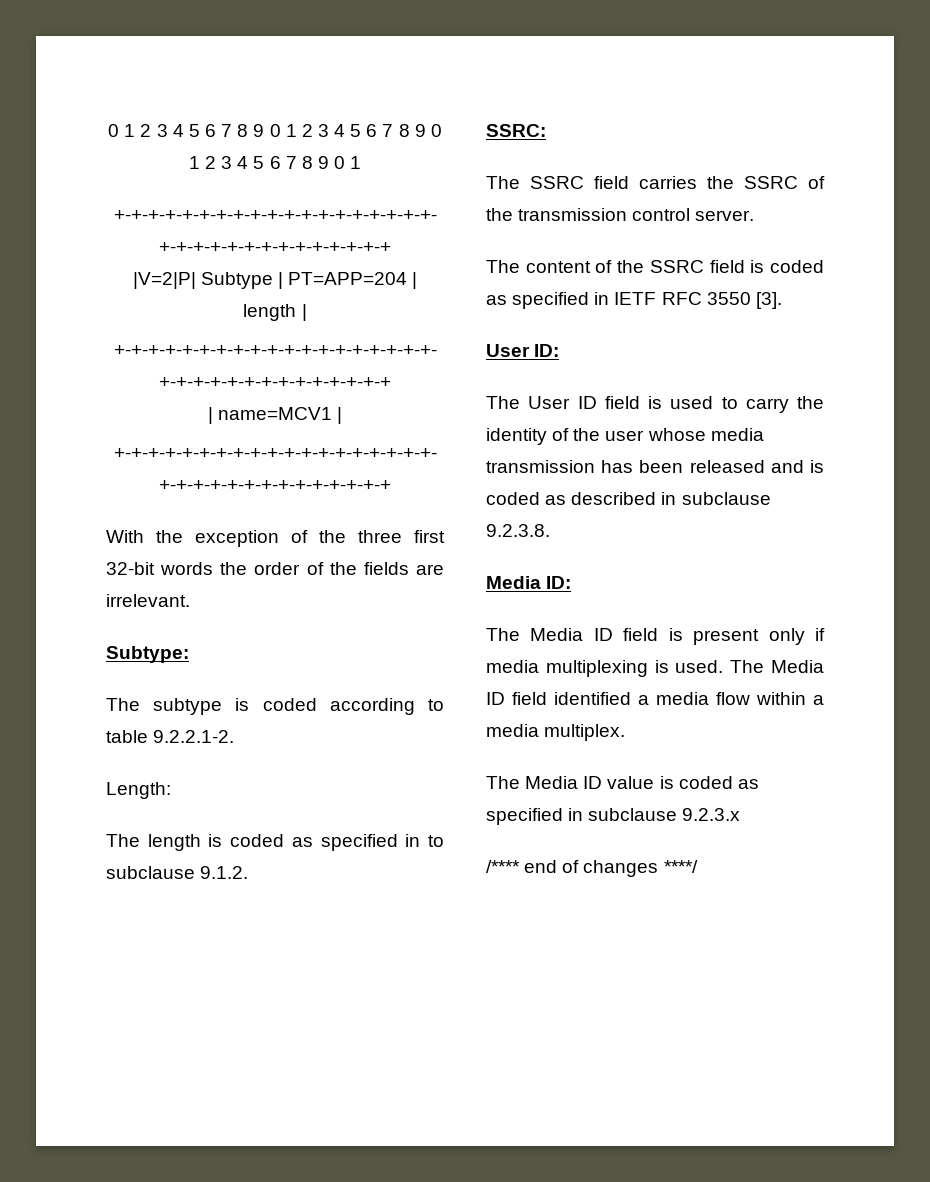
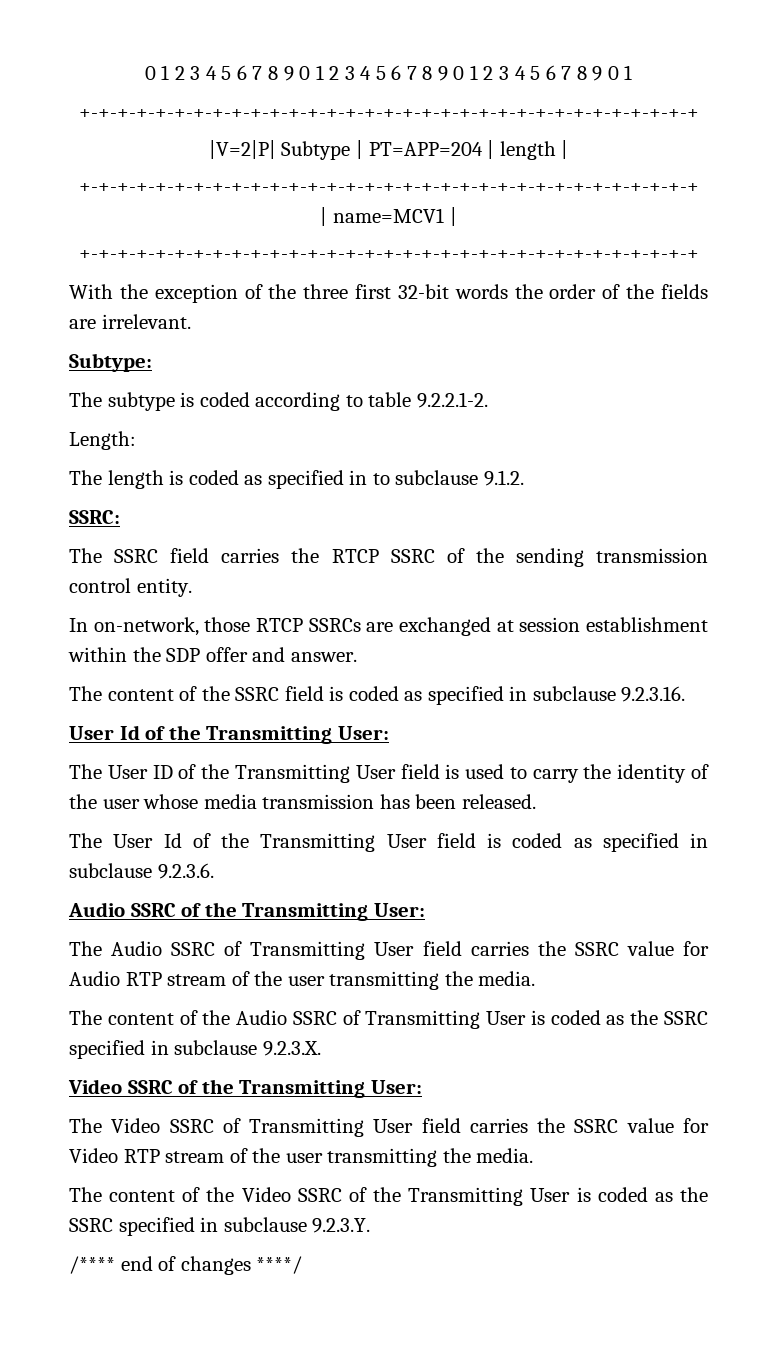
[744,176,825,189] [486,208,513,221] SSRC of the -> [331,548,584,567] RTCP SSRC of the sending
[695,210,755,221] server. -> [136,578,192,597] [69,617,709,636] [68,647,357,662] entity. // In on-network, those RTCP SSRCs are exchanged at session establishment within the SDP offer and answer.
[614,292,782,309] [486,344,560,357] IETF RFC 3550 [3]. // User ID: -> [532,686,686,702] [69,725,389,744] subclause 9.2.3.16. // User Id of the Transmitting User:
(597, 402) none -> [178,764,396,783] of the Transmitting User
[689,460,824,473] [486,492,771,505] [486,524,550,537] [486,576,572,589] [486,628,825,645] [486,660,824,677] [486,692,824,705] [486,724,626,741] [486,776,759,789] [486,808,741,825] released and is coded as described in subclause 9.2.3.8. // Media ID: // The Media ID field is present only if media multiplexing is used. The Media ID field identified a media flow within a media multiplex. // The Media ID value is coded as specified in subclause 9.2.3.x -> [461,794,536,809] [69,833,708,852] [69,863,214,879] [68,902,425,921] [69,941,709,960] [69,971,536,990] [69,1010,709,1029] [69,1040,321,1059] [68,1079,422,1098] [69,1118,709,1137] [69,1148,534,1167] [69,1187,708,1206] [69,1217,371,1236] released. // The User Id of the Transmitting User field is coded as specified in subclause 9.2.3.6. // Audio SSRC of the Transmitting User: // The Audio SSRC of Transmitting User field carries the SSRC value for Audio RTP stream of the user transmitting the media. // The content of the Audio SSRC of Transmitting User is coded as the SSRC specified in subclause 9.2.3.X. // Video SSRC of the Transmitting User: // The Video SSRC of Transmitting User field carries the SSRC value for Video RTP stream of the user transmitting the media. // The content of the Video SSRC of the Transmitting User is coded as the SSRC specified in subclause 9.2.3.Y.

